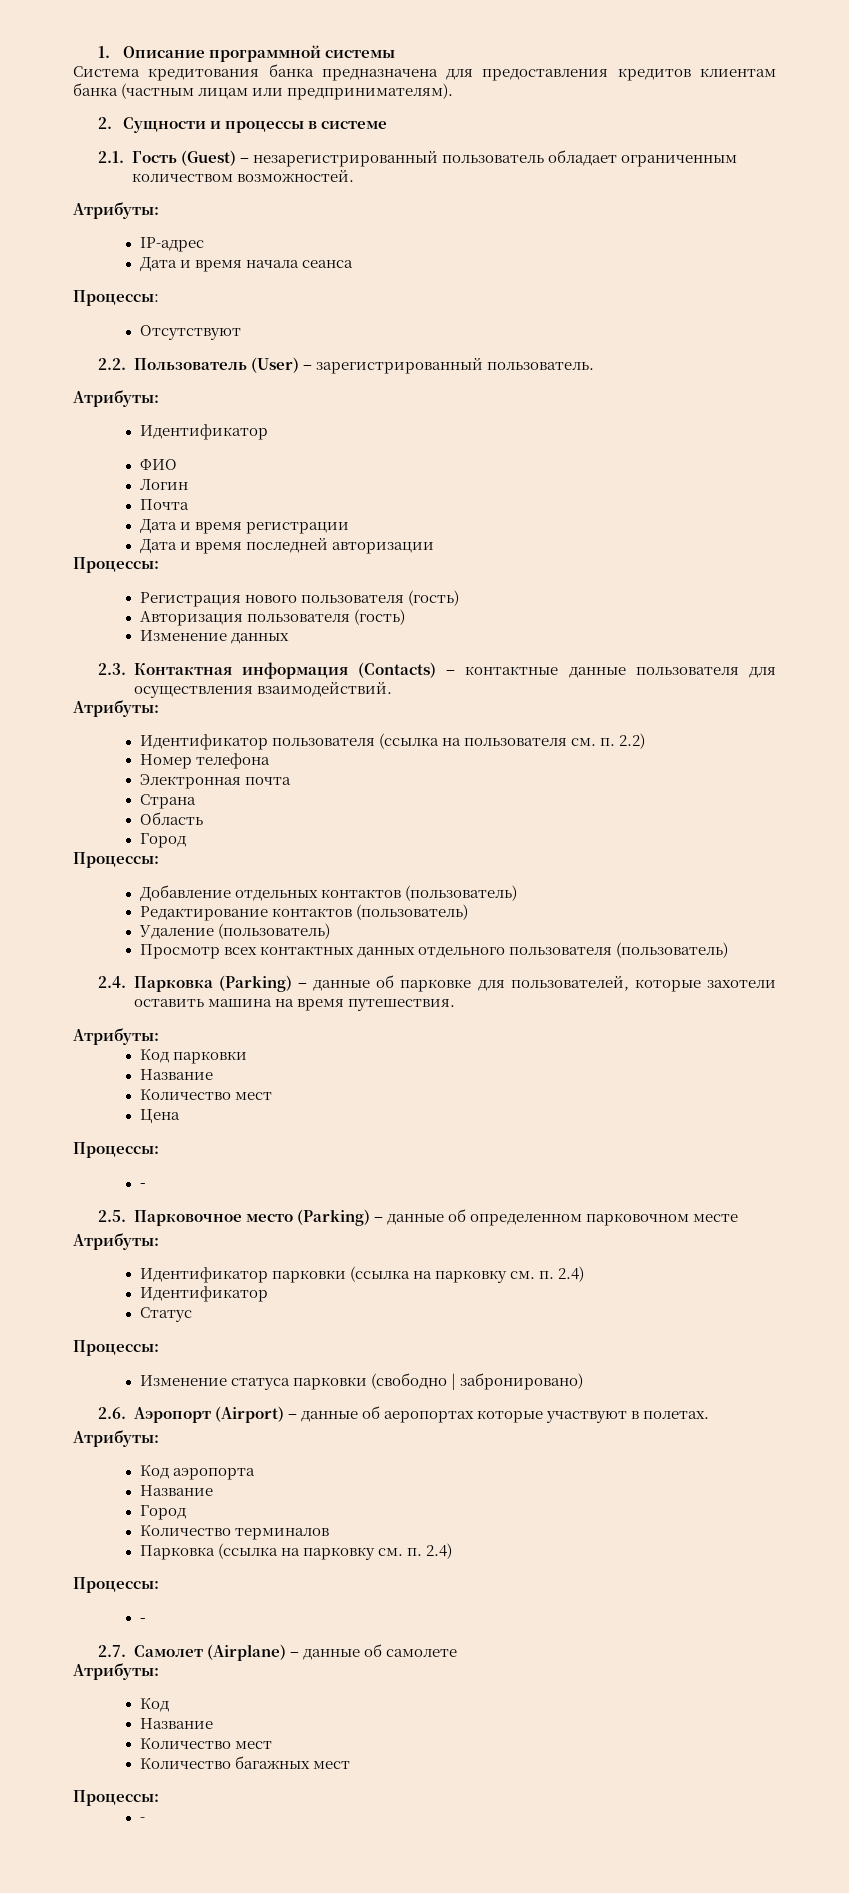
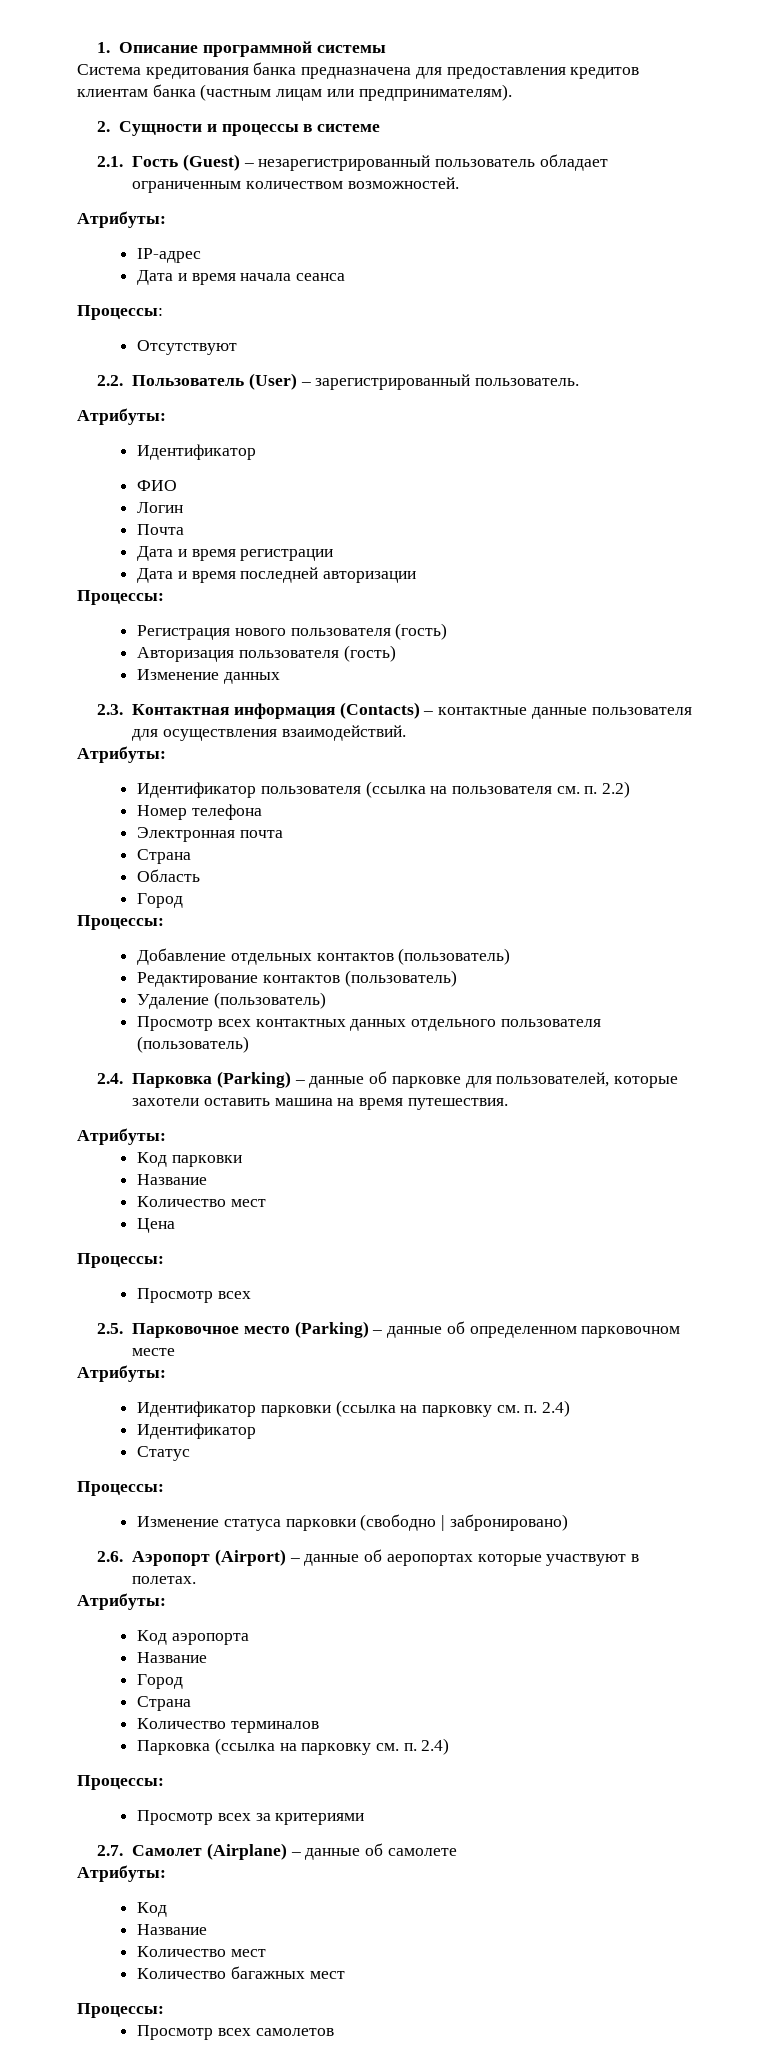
[139,1183,146,1188] - -> [137,1288,251,1303] Просмотр всех
(186, 1512) none -> [137,1696,192,1711] // Страна
[139,1618,146,1623] - -> [137,1810,365,1825] Просмотр всех за критериями
[139,1817,145,1822] - -> [137,2025,334,2040] Просмотр всех самолетов

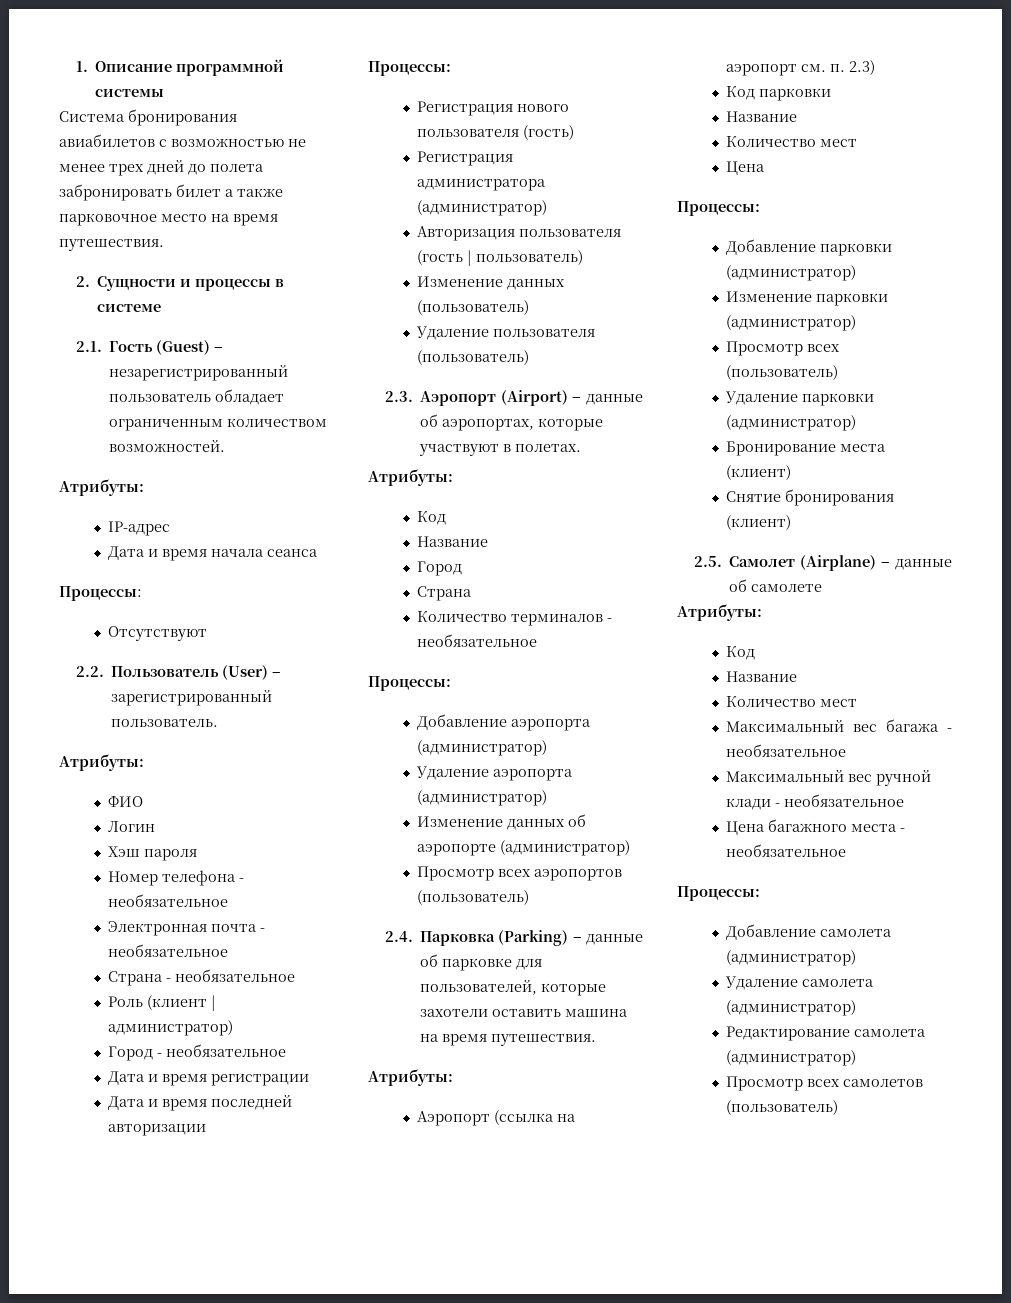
[145,62,640,79] [77,84,512,101] кредитования банка предназначена для предоставления кредитов клиентам банка (частным лицам или предпринимателям). -> [128,109,237,126] [59,134,306,147] [59,160,263,176] [59,184,283,201] [59,213,278,226] [59,239,164,251] бронирования авиабилетов с возможностью не менее трех дней до полета забронировать билет а также парковочное место на время путешествия.
[137,444,257,460] // Идентификатор -> (144, 762) none
[137,524,185,535] Почта -> [108,846,198,861] [108,870,245,886] [108,894,229,907] [108,921,266,936] [108,944,229,957] [108,969,296,986] [108,995,217,1011] [108,1020,234,1036] [108,1044,287,1061] Хэш пароля // Номер телефона - необязательное // Электронная почта - необязательное // Страна - необязательное // Роль (клиент | администратор) // Город - необязательное
(448, 631) none -> [417,151,514,166] [417,179,546,191] [417,200,548,216] // Регистрация администратора (администратор)
[343,645,396,662] [137,669,280,684] [97,702,692,719] [132,725,406,741] [77,746,166,763] [137,781,631,798] [137,804,262,820] [137,827,283,842] [137,849,192,864] [137,869,201,882] [137,893,184,908] [77,915,164,930] [137,948,511,965] [137,970,457,987] [137,992,326,1009] [137,1016,601,1031] (гость) // Изменение данных // 2.3. Контактная информация (Contacts) – контактные данные пользователя для осуществления взаимодействий. // Атрибуты: // Идентификатор пользователя (ссылка на пользователя см. п. 2.2) // Номер телефона // Электронная почта // Страна // Область // Город // Процессы: // Добавление отдельных контактов (пользователь) // Редактирование контактов (пользователь) // Удаление (пользователь) // Просмотр всех контактных данных отдельного пользователя -> [417,250,584,266] [417,276,566,290] [417,300,530,315] [416,326,596,340] [417,350,530,365] [384,390,643,406] [419,414,603,431] [418,444,581,456] [368,469,453,486] [417,511,447,525] [417,536,489,547] [417,561,463,576] [417,586,472,601] [417,611,613,626] [417,634,538,647] [368,676,451,691] [417,714,591,731] [417,740,548,756] [416,766,573,781] [417,790,548,806] [417,814,587,830] [417,840,631,856] [417,866,623,881] (гость | пользователь) // Изменение данных (пользователь) // Удаление пользователя (пользователь) // 2.3. Аэропорт (Airport) – данные об аэропортах, которые участвуют в полетах. // Атрибуты: // Код // Название // Город // Страна // Количество терминалов - необязательное // Процессы: // Добавление аэропорта (администратор) // Удаление аэропорта (администратор) // Изменение данных об аэропорте (администратор) // Просмотр всех аэропортов
(166, 1136) none -> [417,1110,576,1126] [726,60,876,76] // Аэропорт (ссылка на аэропорт см. п. 2.3)
[137,1288,251,1303] [97,1321,681,1338] [132,1348,176,1356] [77,1365,166,1382] [137,1400,571,1417] [137,1423,257,1439] [137,1446,191,1461] [77,1481,164,1496] [137,1514,568,1531] [97,1549,639,1566] [132,1576,197,1584] [77,1593,166,1610] [137,1630,249,1645] [137,1652,208,1663] [137,1674,184,1689] [137,1696,192,1711] [137,1718,319,1733] [137,1738,450,1755] [77,1775,164,1790] [137,1810,365,1825] [97,1845,124,1856] Просмотр всех // 2.5. Парковочное место (Parking) – данные об определенном парковочном месте // Атрибуты: // Идентификатор парковки (ссылка на парковку см. п. 2.4) // Идентификатор // Статус // Процессы: // Изменение статуса парковки (свободно | забронировано) // 2.6. Аэропорт (Airport) – данные об аеропортах которые участвуют в полетах. // Атрибуты: // Код аэропорта // Название // Город // Страна // Количество терминалов // Парковка (ссылка на парковку см. п. 2.4) // Процессы: // Просмотр всех за критериями // 2.7. -> [726,239,893,256] [726,265,857,281] [726,291,889,306] [726,315,857,331] [726,341,841,356] [726,365,839,380] [725,391,875,406] [726,415,857,431] [726,441,886,456] [726,465,792,480] [726,489,895,506] [726,515,792,530] [693,556,722,567] Добавление парковки (администратор) // Изменение парковки (администратор) // Просмотр всех (пользователь) // Удаление парковки (администратор) // Бронирование места (клиент) // Снятие бронирования (клиент) // 2.5.
[137,1966,345,1979] [77,2003,164,2018] Количество багажных мест // Процессы: -> [726,719,952,732] [726,744,847,757] [726,770,932,786] [726,794,905,810] [726,819,906,835] [726,844,847,857] [677,886,760,901] [726,924,892,940] [726,950,857,966] [725,976,874,990] [726,1000,857,1016] [726,1026,926,1041] [726,1050,857,1066] Максимальный вес багажа - необязательное // Максимальный вес ручной клади - необязательное // Цена багажного места - необязательное // Процессы: // Добавление самолета (администратор) // Удаление самолета (администратор) // Редактирование самолета (администратор)
(334, 2032) none -> [726,1100,839,1115] (пользователь)

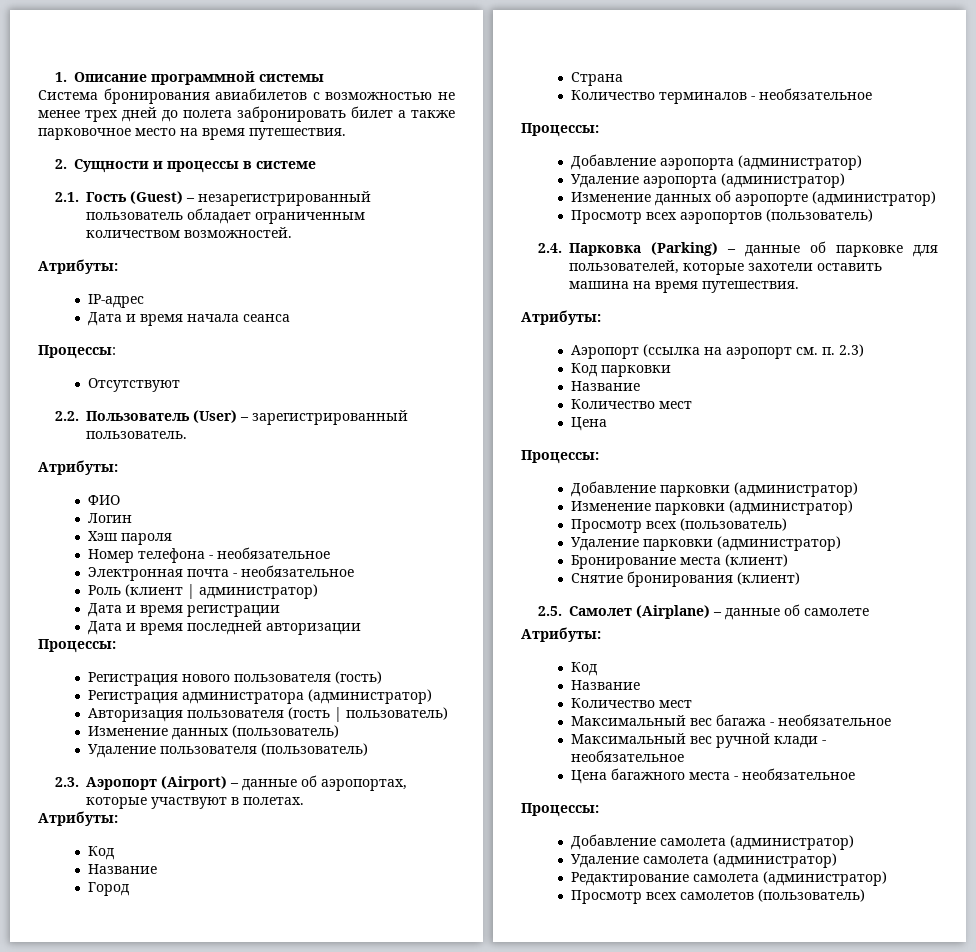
[108,969,296,986] // Страна - необязательное -> (354, 571) none
[108,1044,287,1061] // Город - необязательное -> (318, 591) none

